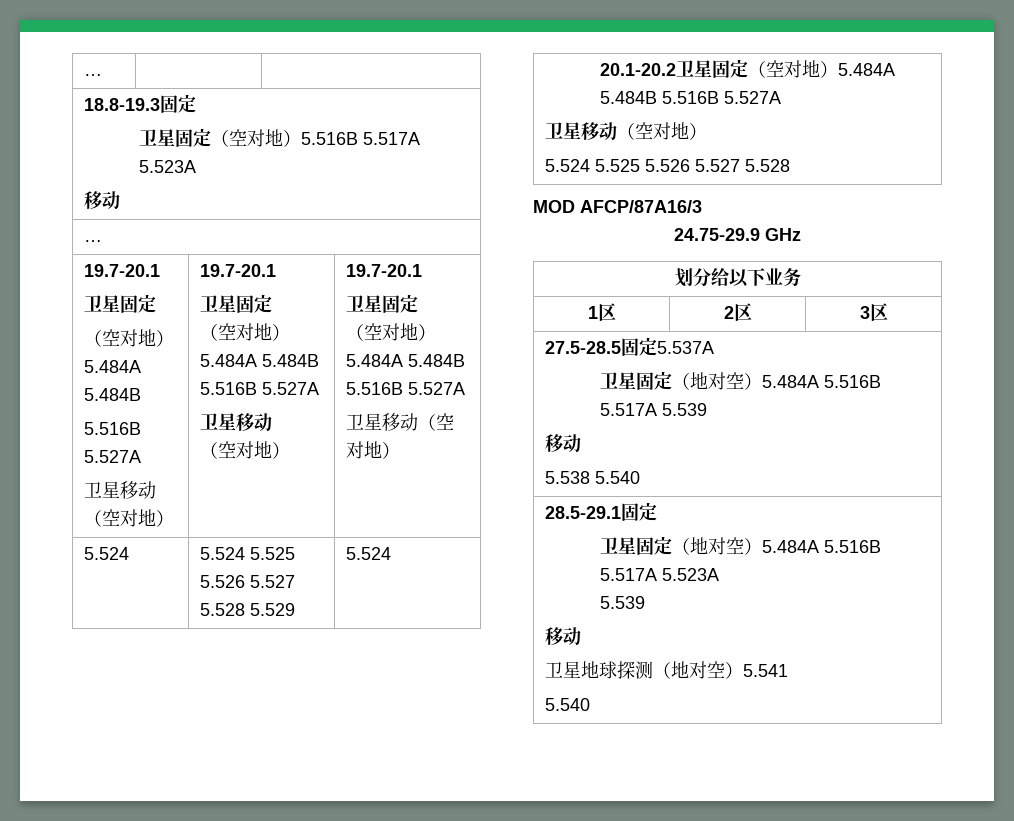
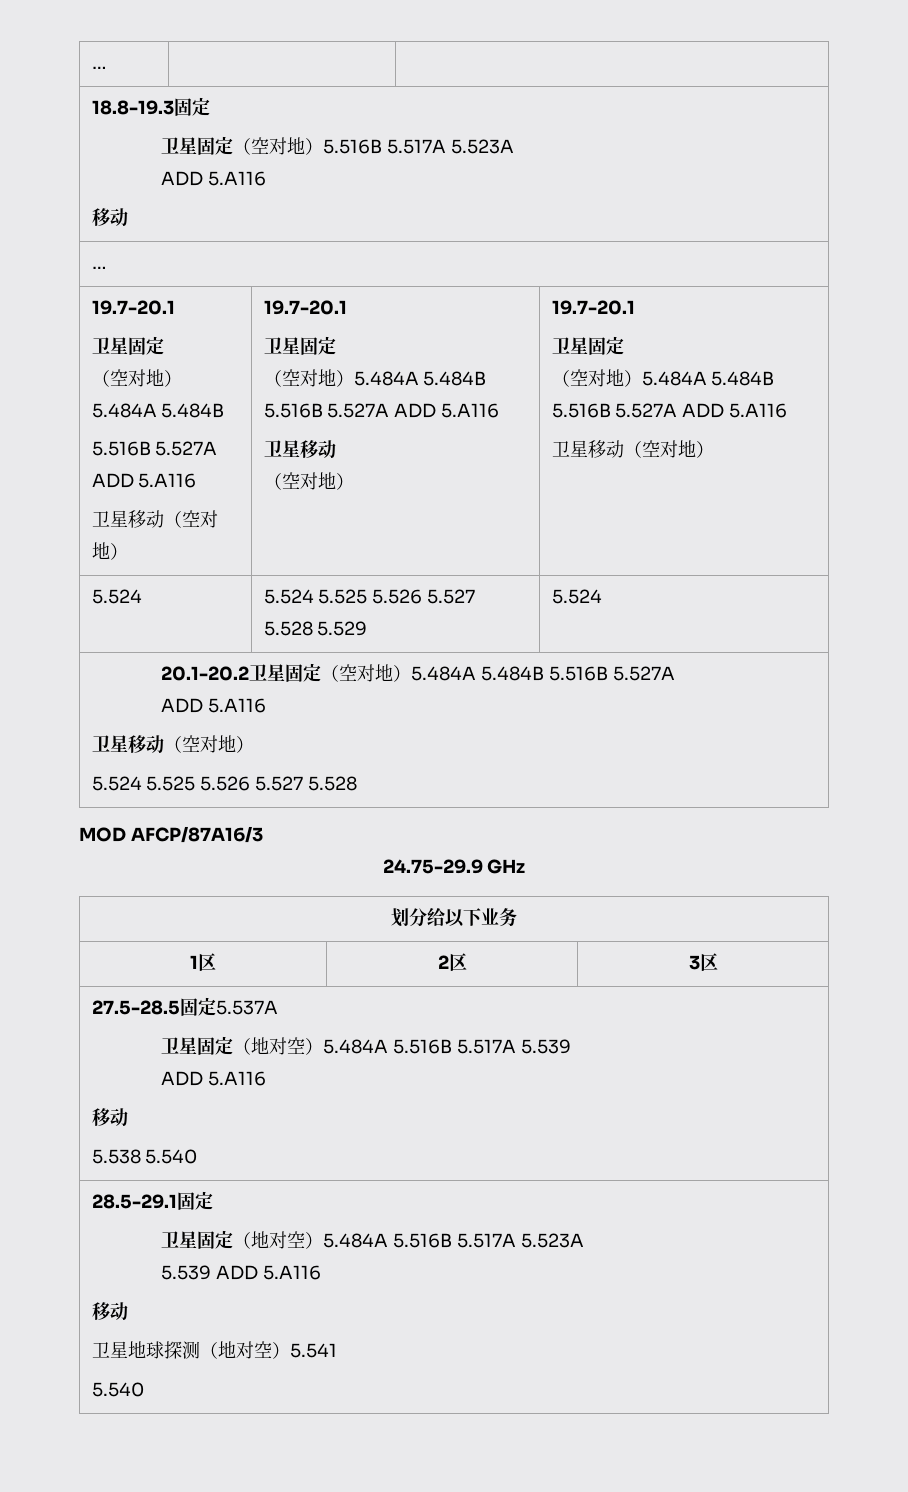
(196, 166) none -> [161,171,267,186] // ADD 5.A116
(141, 456) none -> [91,473,197,488] ADD 5.A116
(319, 388) none -> [394,403,500,418] ADD 5.A116
(465, 388) none -> [682,403,788,418] ADD 5.A116
(781, 97) none -> [161,698,267,713] // ADD 5.A116
(707, 409) none -> [161,1071,267,1086] // ADD 5.A116
(645, 602) none -> [216,1265,321,1280] ADD 5.A116

